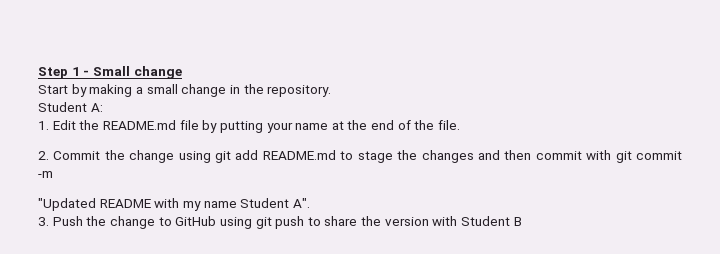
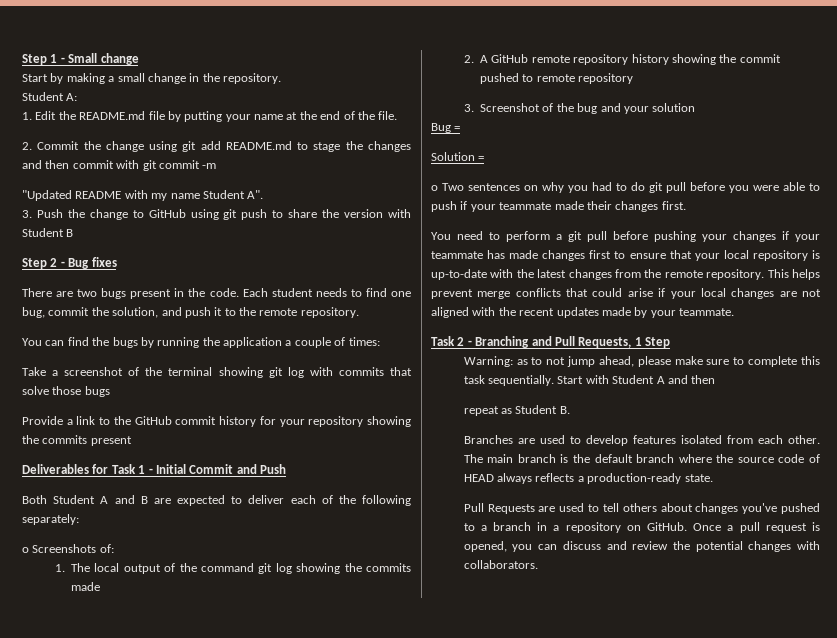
(522, 221) none -> [22,257,117,269] [22,288,411,299] [22,307,359,318] [22,337,380,348] [22,367,412,378] [22,386,110,397] [22,416,412,427] [22,435,132,446] [22,464,286,474] [22,495,412,506] [22,514,79,525] [22,544,114,553] [54,563,412,574] [71,582,101,591] [463,54,781,65] [480,73,634,84] [463,103,696,114] [431,123,461,133] [431,152,485,161] [431,182,820,193] [431,201,686,212] [431,231,820,242] [431,250,820,261] [431,269,820,280] [431,288,822,299] [431,307,734,318] [431,336,670,348] [463,356,820,367] [463,375,716,386] [463,405,570,416] [463,435,820,446] [463,454,821,463] [463,473,713,484] [463,503,820,514] [463,522,820,533] [463,541,820,552] [463,560,538,569] // Step 2 - Bug fixes // There are two bugs present in the code. Each student needs to find one bug, commit the solution, and push it to the remote repository. // You can find the bugs by running the application a couple of times: // Take a screenshot of the terminal showing git log with commits that solve those bugs // Provide a link to the GitHub commit history for your repository showing the commits present // Deliverables for Task 1 - Initial Commit and Push // Both Student A and B are expected to deliver each of the following separately: // o Screenshots of: // 1. The local output of the command git log showing the commits made // 2. A GitHub remote repository history showing the commit pushed to remote repository // 3. Screenshot of the bug and your solution // Bug = // Solution = // o Two sentences on why you had to do git pull before you were able to push if your teammate made their changes first. // You need to perform a git pull before pushing your changes if your teammate has made changes first to ensure that your local repository is up-to-date with the latest changes from the remote repository. This helps prevent merge conflicts that could arise if your local changes are not aligned with the recent updates made by your teammate. // Task 2 - Branching and Pull Requests, 1 Step // Warning: as to not jump ahead, please make sure to complete this task sequentially. Start with Student A and then // repeat as Student B. // Branches are used to develop features isolated from each other. The main branch is the default branch where the source code of HEAD always reflects a production-ready state. // Pull Requests are used to tell others about changes you've pushed to a branch in a repository on GitHub. Once a pull request is opened, you can discuss and review the potential changes with collaborators.

